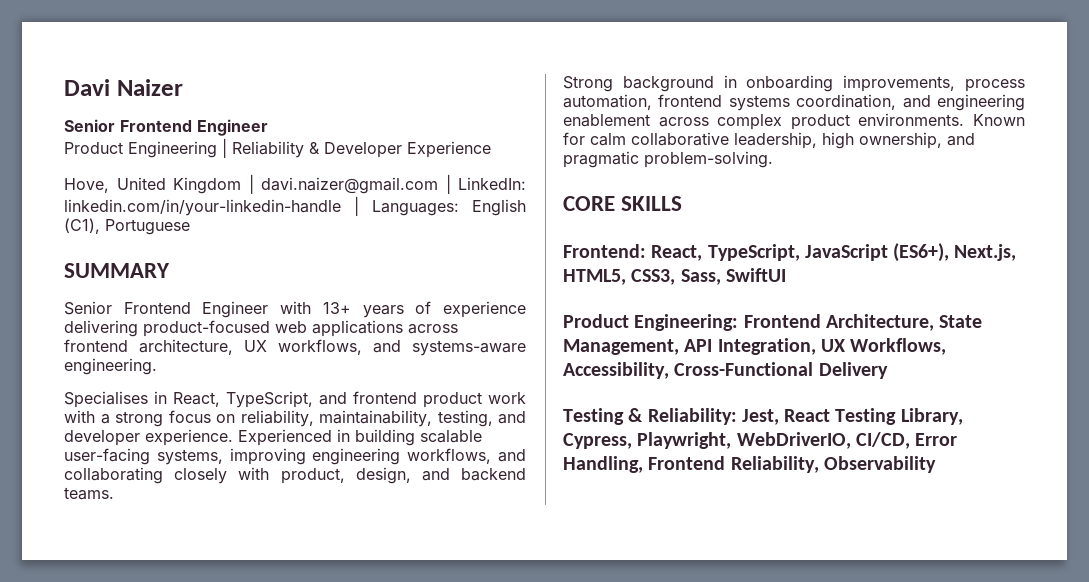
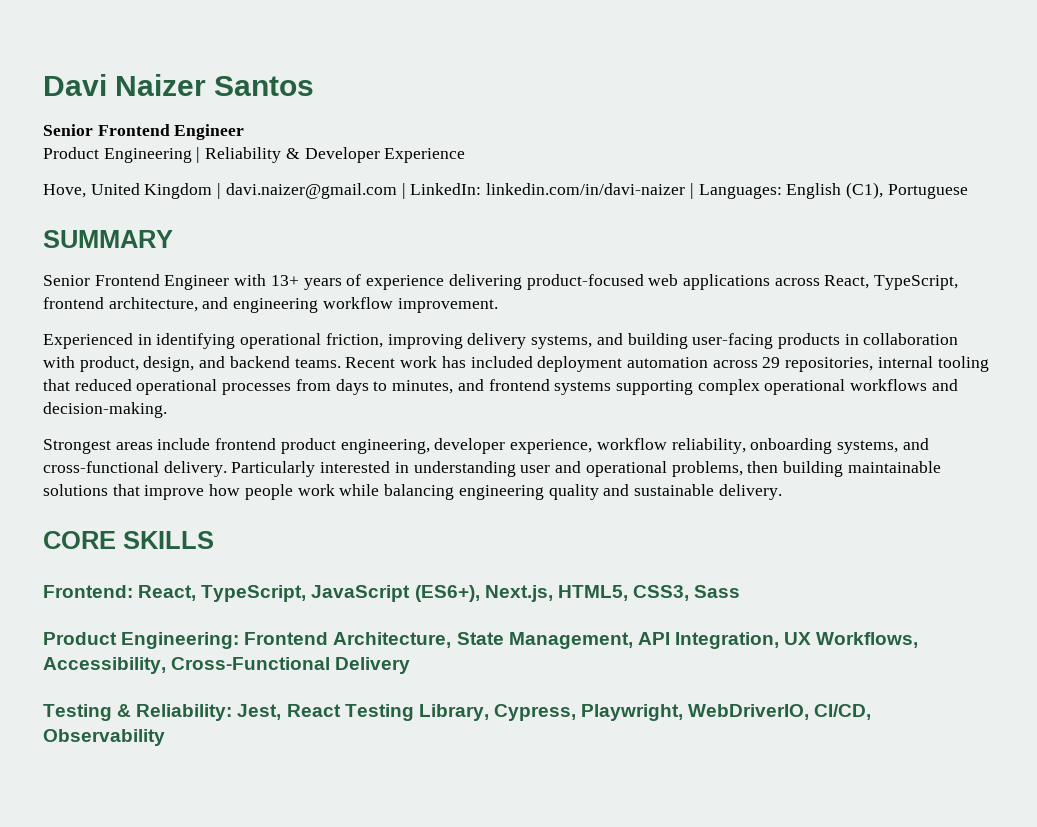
(183, 87) none -> [214,76,315,96] Santos
[64,199,341,216] linkedin.com/in/your-linkedin-handle -> [486,183,686,195] linkedin.com/in/davi-naizer
[64,339,526,356] [64,358,157,375] [64,391,526,408] [64,410,526,427] [64,429,482,446] [64,448,526,465] [64,467,228,484] frontend architecture, UX workflows, and systems-aware engineering. // Specialises in React, TypeScript, and frontend product work with a strong focus on reliability, maintainability, testing, and developer experience. Experienced in building scalable user-facing systems, improving engineering workflows, and collaborating closely -> [824,275,959,290] [43,297,498,313] [43,333,959,349] React, TypeScript, frontend architecture, and engineering workflow improvement. // Experienced in identifying operational friction, improving delivery systems, and building user-facing products in collaboration
[563,75,1025,92] [563,94,1025,111] [563,113,1025,130] [563,132,975,149] [563,151,773,168] // Strong background in onboarding improvements, process automation, frontend systems coordination, and engineering enablement across complex product environments. Known for calm collaborative leadership, high ownership, and pragmatic problem-solving. -> [345,356,989,372] [43,379,958,395] [43,402,167,418] [43,438,929,454] [43,461,941,477] [43,484,782,500] Recent work has included deployment automation across 29 repositories, internal tooling that reduced operational processes from days to minutes, and frontend systems supporting complex operational workflows and decision-making. // Strongest areas include frontend product engineering, developer experience, workflow reliability, onboarding systems, and cross-functional delivery. Particularly interested in understanding user and operational problems, then building maintainable solutions that improve how people work while balancing engineering quality and sustainable delivery.
[680,268,786,285] Sass, SwiftUI -> [694,585,741,598] Sass
[915,433,958,446] [563,456,819,473] Error Handling, Frontend Reliability, -> (872, 712) none

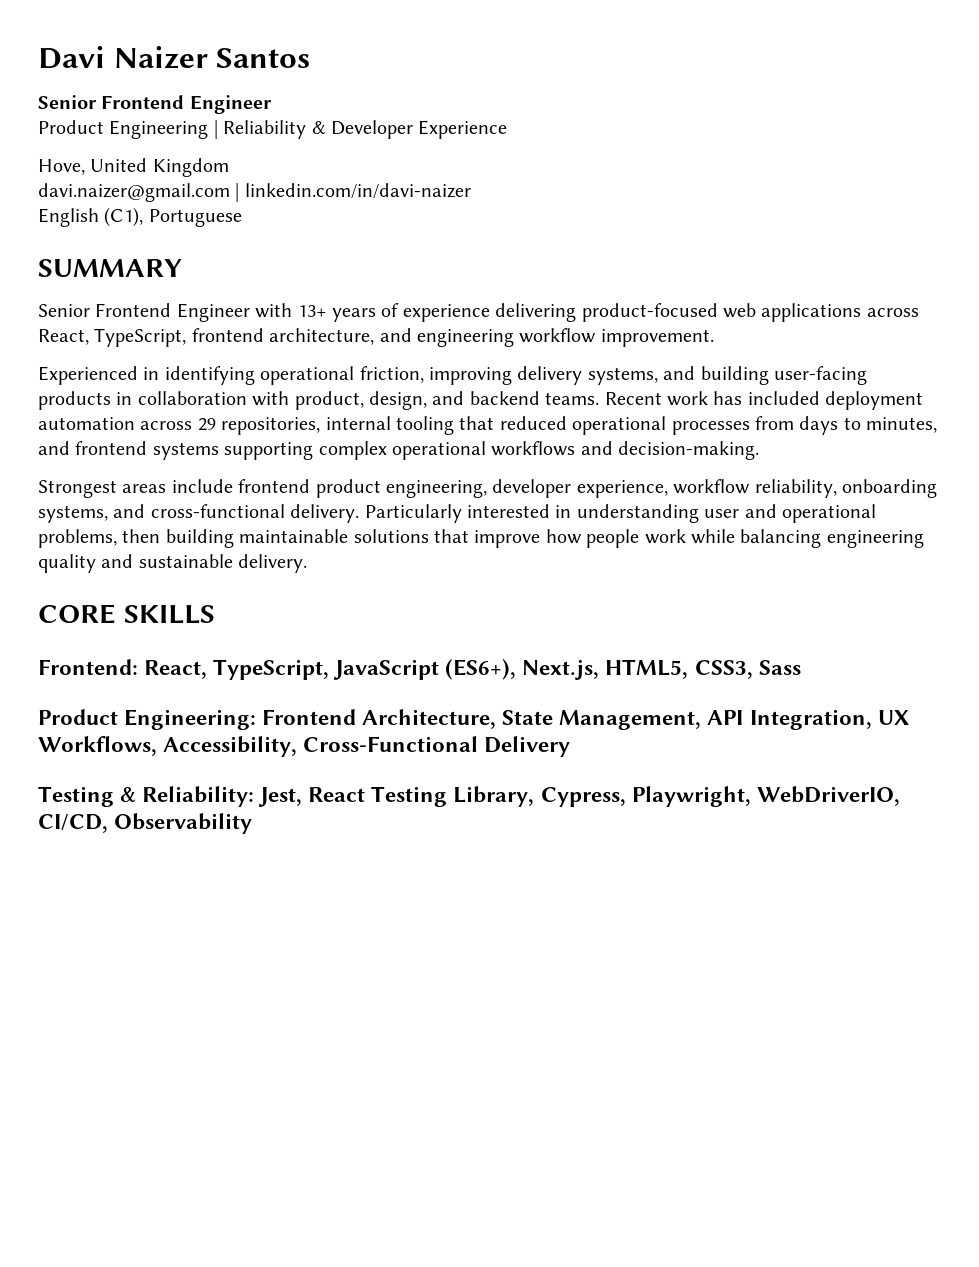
[217,183,222,199] | -> (229, 167) //
[410,183,482,195] LinkedIn: -> (240, 192) none
[689,183,782,199] | Languages: -> (471, 191) //

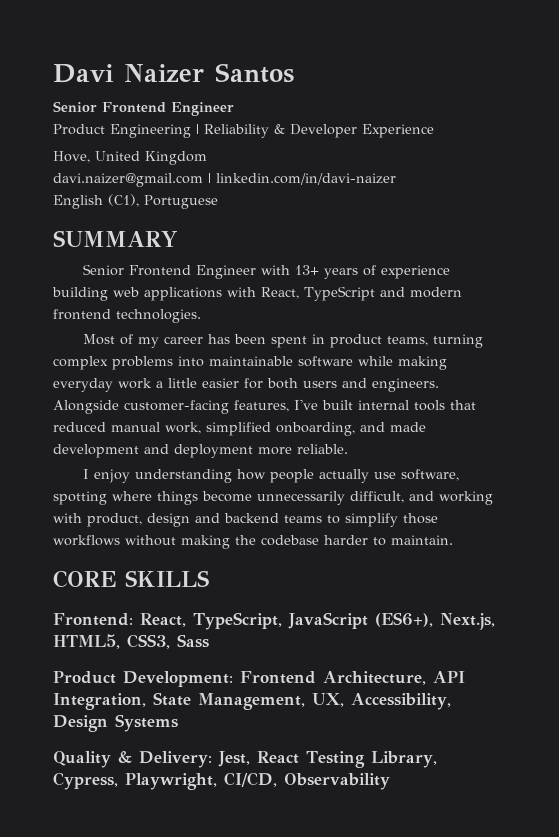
[495,303,919,322] [38,328,714,347] [38,366,867,385] [38,391,247,410] delivering product-focused web applications across React, TypeScript, frontend architecture, and engineering workflow improvement. // Experienced in identifying operational friction, improving delivery systems, and building user-facing products in collaboration -> [52,286,462,301] [53,309,201,323] [82,334,483,348] [53,356,447,370] [53,378,439,392] [53,399,476,414] [53,422,426,436] [53,444,348,458] [82,469,459,483] [53,491,493,505] building web applications with React, TypeScript and modern frontend technologies. // Most of my career has been spent in product teams, turning complex problems into maintainable software while making everyday work a little easier for both users and engineers. Alongside customer-facing features, I've built internal tools that reduced manual work, simplified onboarding, and made development and deployment more reliable. // I enjoy understanding how people actually use software, spotting where things become unnecessarily difficult, and working
[369,391,427,410] design, -> [147,513,190,527] design
[545,391,924,410] [38,416,938,435] [38,441,760,460] [38,479,937,498] [38,504,876,523] [38,529,924,548] [38,554,308,573] teams. Recent work has included deployment automation across 29 repositories, internal tooling that reduced operational processes from days to minutes, and frontend systems supporting complex operational workflows and decision-making. // Strongest areas include frontend product engineering, developer experience, workflow reliability, onboarding systems, and cross-functional delivery. Particularly interested in understanding user and operational problems, then building maintainable solutions that improve how people work while balancing engineering quality and sustainable delivery. -> [284,513,438,527] [53,535,453,549] teams to simplify those workflows without making the codebase harder to maintain.
[124,709,257,730] Engineering: -> [123,671,233,687] Development:
[502,709,909,730] [38,736,571,757] [38,786,255,807] State Management, API Integration, UX Workflows, Accessibility, Cross-Functional Delivery // Testing & Reliability: -> [433,671,465,683] [53,692,451,710] [53,714,178,732] [53,751,212,768] API Integration, State Management, UX, Accessibility, Design Systems // Quality & Delivery:
[756,786,900,806] WebDriverIO, -> (217, 781) none

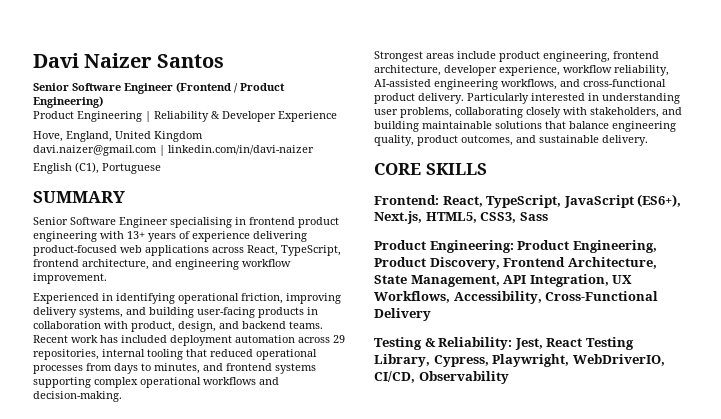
[102,102,234,116] Frontend Engineer -> [72,82,285,94] [33,96,103,108] Software Engineer (Frontend / Product Engineering)
(90, 157) none -> [66,131,112,142] England,
[128,265,256,279] Frontend Engineer -> [70,217,339,228] [33,231,97,242] Software Engineer specialising in frontend product engineering
[52,286,462,301] [53,309,201,323] [82,334,483,348] [53,356,447,370] [53,378,439,392] [53,399,476,414] [53,422,426,436] [53,444,348,458] [82,469,459,483] [53,491,493,505] [53,513,438,527] [53,535,453,549] building web applications with React, TypeScript and modern frontend technologies. // Most of my career has been spent in product teams, turning complex problems into maintainable software while making everyday work a little easier for both users and engineers. Alongside customer-facing features, I've built internal tools that reduced manual work, simplified onboarding, and made development and deployment more reliable. // I enjoy understanding how people actually use software, spotting where things become unnecessarily difficult, and working with product, design and backend teams to simplify those workflows without making the codebase harder to maintain. -> [253,231,307,242] [33,245,341,256] [33,259,291,270] [33,273,107,284] [33,293,341,304] [33,307,318,318] [33,321,323,332] [33,335,345,346] [33,349,317,360] [33,363,316,374] [33,377,279,388] [33,391,122,402] [374,51,659,62] [374,65,669,76] [374,79,666,90] [374,93,680,104] [374,107,682,118] [374,121,676,132] [374,135,648,146] delivering product-focused web applications across React, TypeScript, frontend architecture, and engineering workflow improvement. // Experienced in identifying operational friction, improving delivery systems, and building user-facing products in collaboration with product, design, and backend teams. Recent work has included deployment automation across 29 repositories, internal tooling that reduced operational processes from days to minutes, and frontend systems supporting complex operational workflows and decision-making. // Strongest areas include product engineering, frontend architecture, developer experience, workflow reliability, AI-assisted engineering workflows, and cross-functional product delivery. Particularly interested in understanding user problems, collaborating closely with stakeholders, and building maintainable solutions that balance engineering quality, product outcomes, and sustainable delivery.
[123,671,465,687] [53,692,451,710] [53,714,178,732] [53,751,212,768] Development: Frontend Architecture, API Integration, State Management, UX, Accessibility, Design Systems // Quality & Delivery: -> [429,240,657,253] [374,257,657,270] [374,274,633,287] [374,291,659,304] [374,308,431,321] [374,337,513,350] Engineering: Product Engineering, Product Discovery, Frontend Architecture, State Management, API Integration, UX Workflows, Accessibility, Cross-Functional Delivery // Testing & Reliability:
(217, 781) none -> [572,354,665,366] WebDriverIO,

